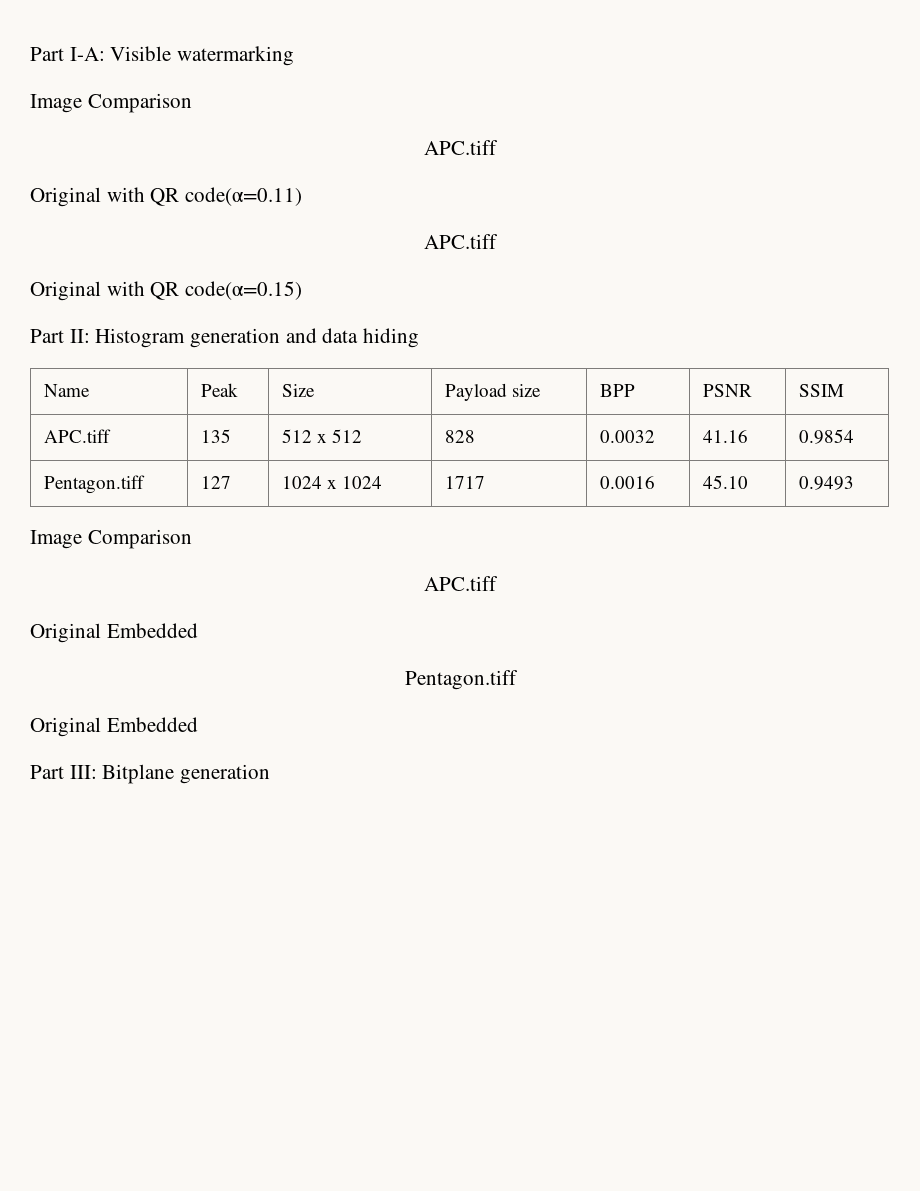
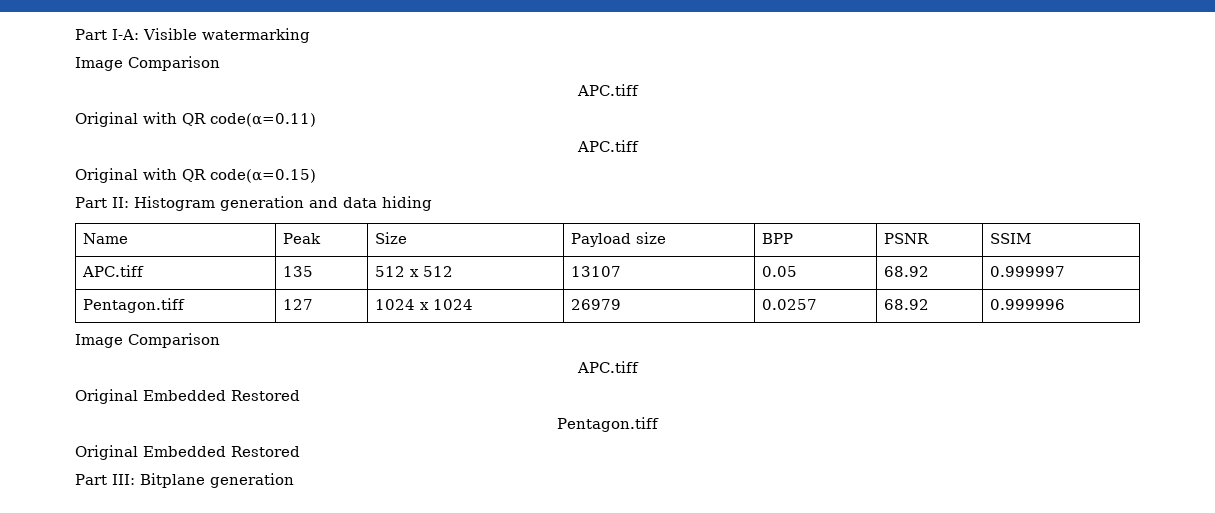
[445,430,476,443] [600,430,656,443] [703,430,749,443] [799,429,855,444] 828 | 0.0032 | 41.16 | 0.9854 -> [571,266,622,277] [762,266,798,277] [884,266,930,277] [990,266,1066,277] 13107 | 0.05 | 68.92 | 0.999997
[445,476,486,489] [600,476,656,489] [703,475,749,489] [799,476,855,490] 1717 | 0.0016 | 45.10 | 0.9493 -> [571,299,622,310] [762,299,818,310] [884,299,930,310] [990,299,1066,310] 26979 | 0.0257 | 68.92 | 0.999996
(198, 630) none -> [231,390,300,401] Restored
(198, 724) none -> [231,446,300,457] Restored

